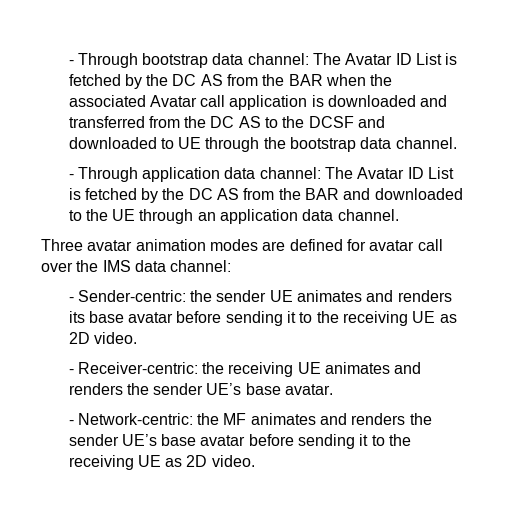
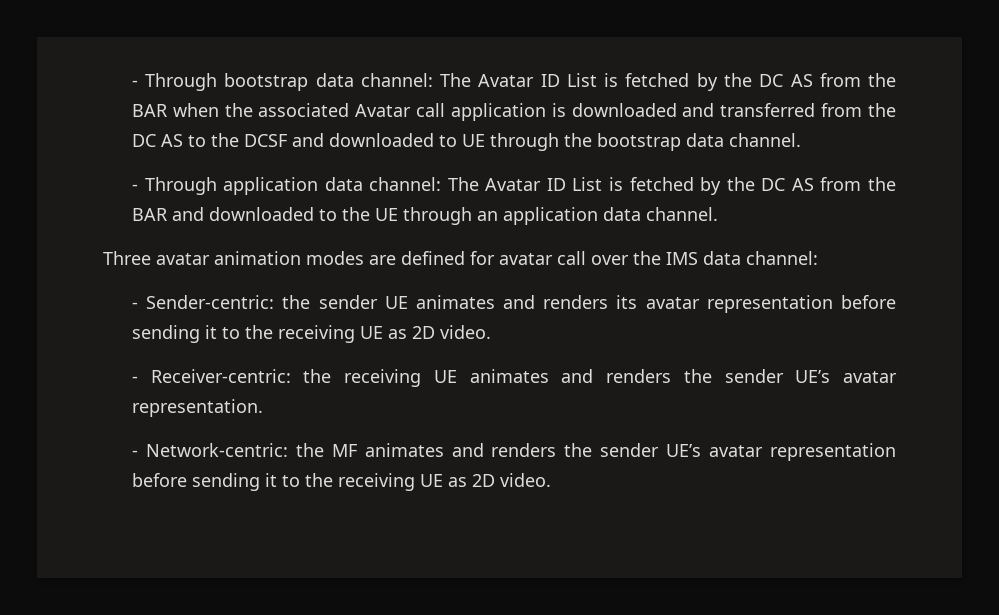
[88,311,174,323] base avatar -> [645,295,833,313] avatar representation
[245,383,334,395] base avatar. -> [843,371,898,383] [131,399,263,417] avatar representation.
[161,434,246,446] base avatar -> [709,443,896,461] avatar representation

